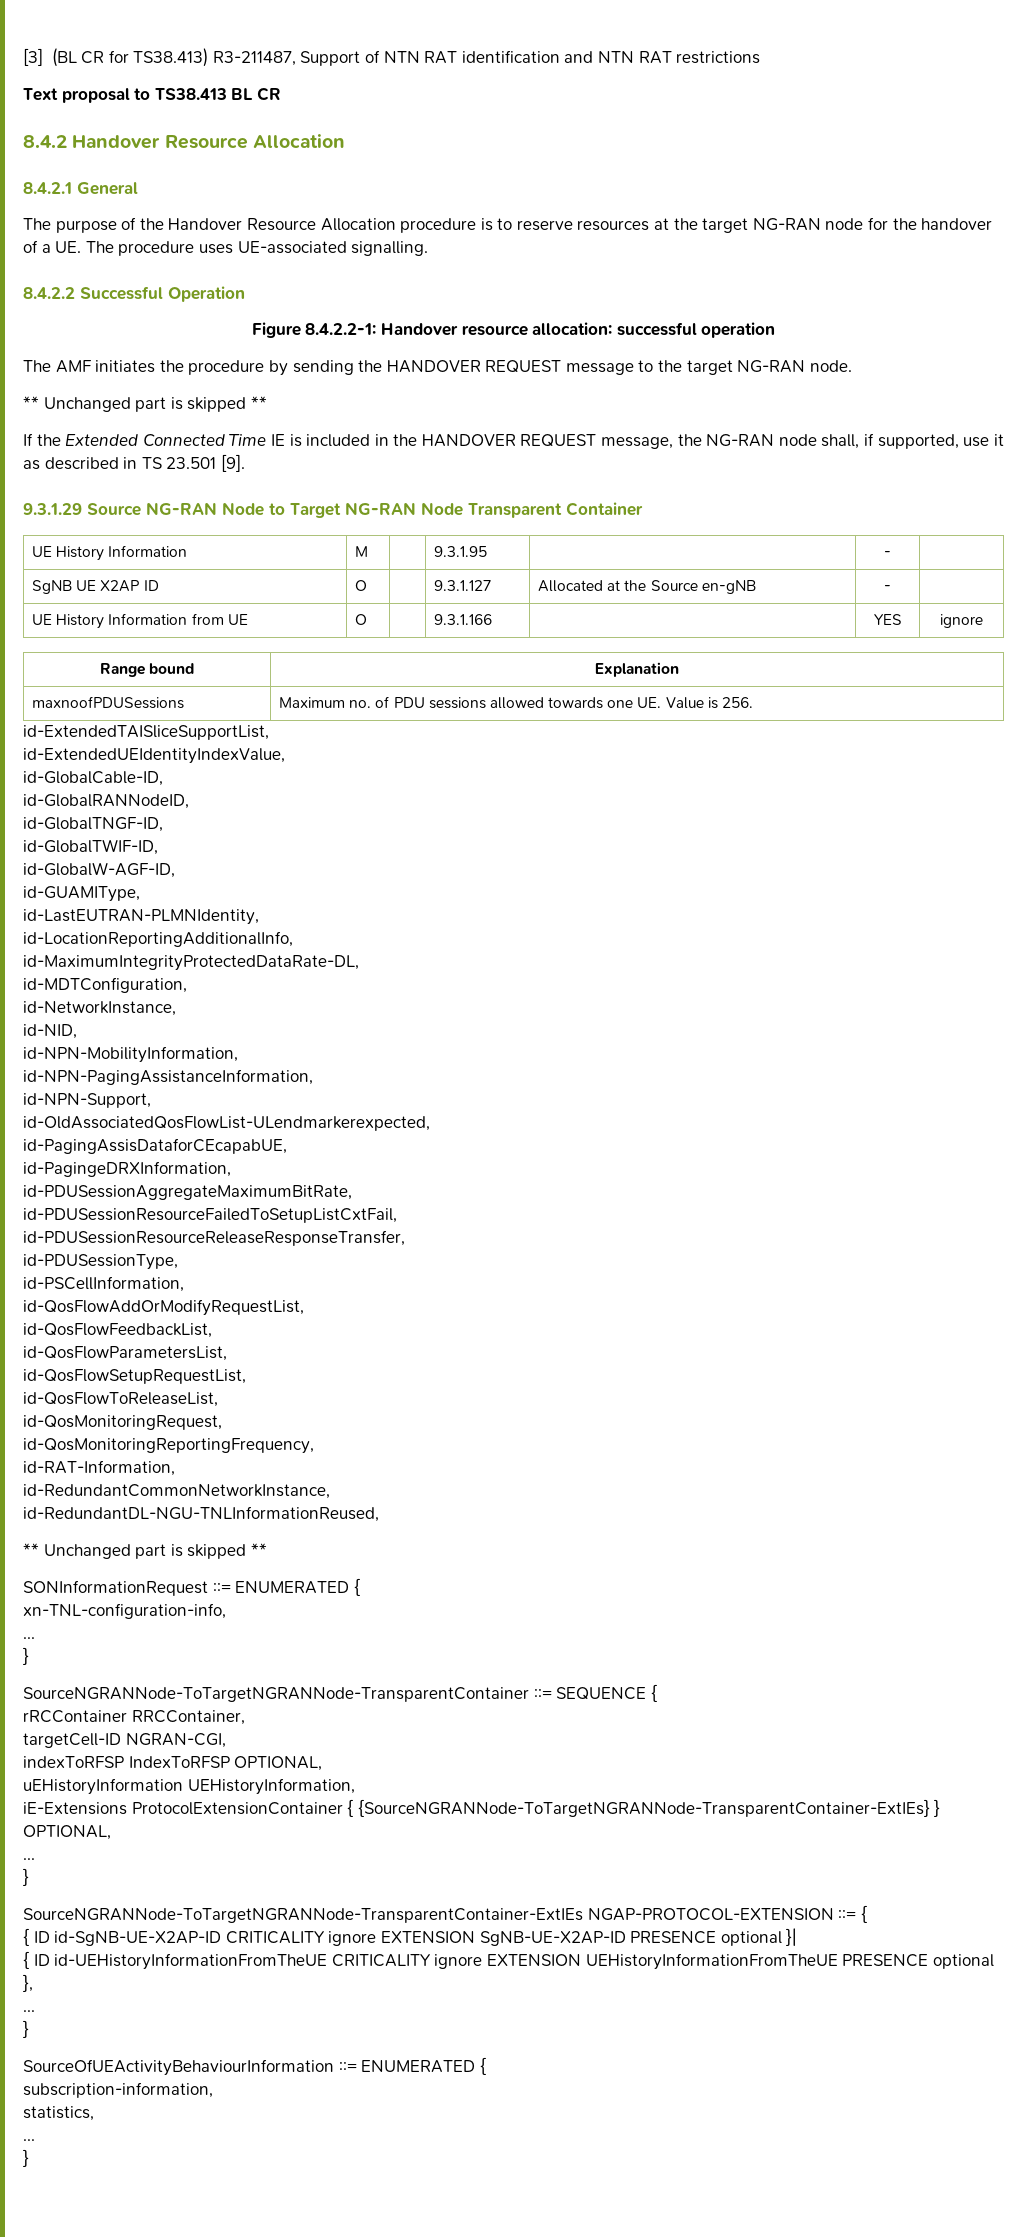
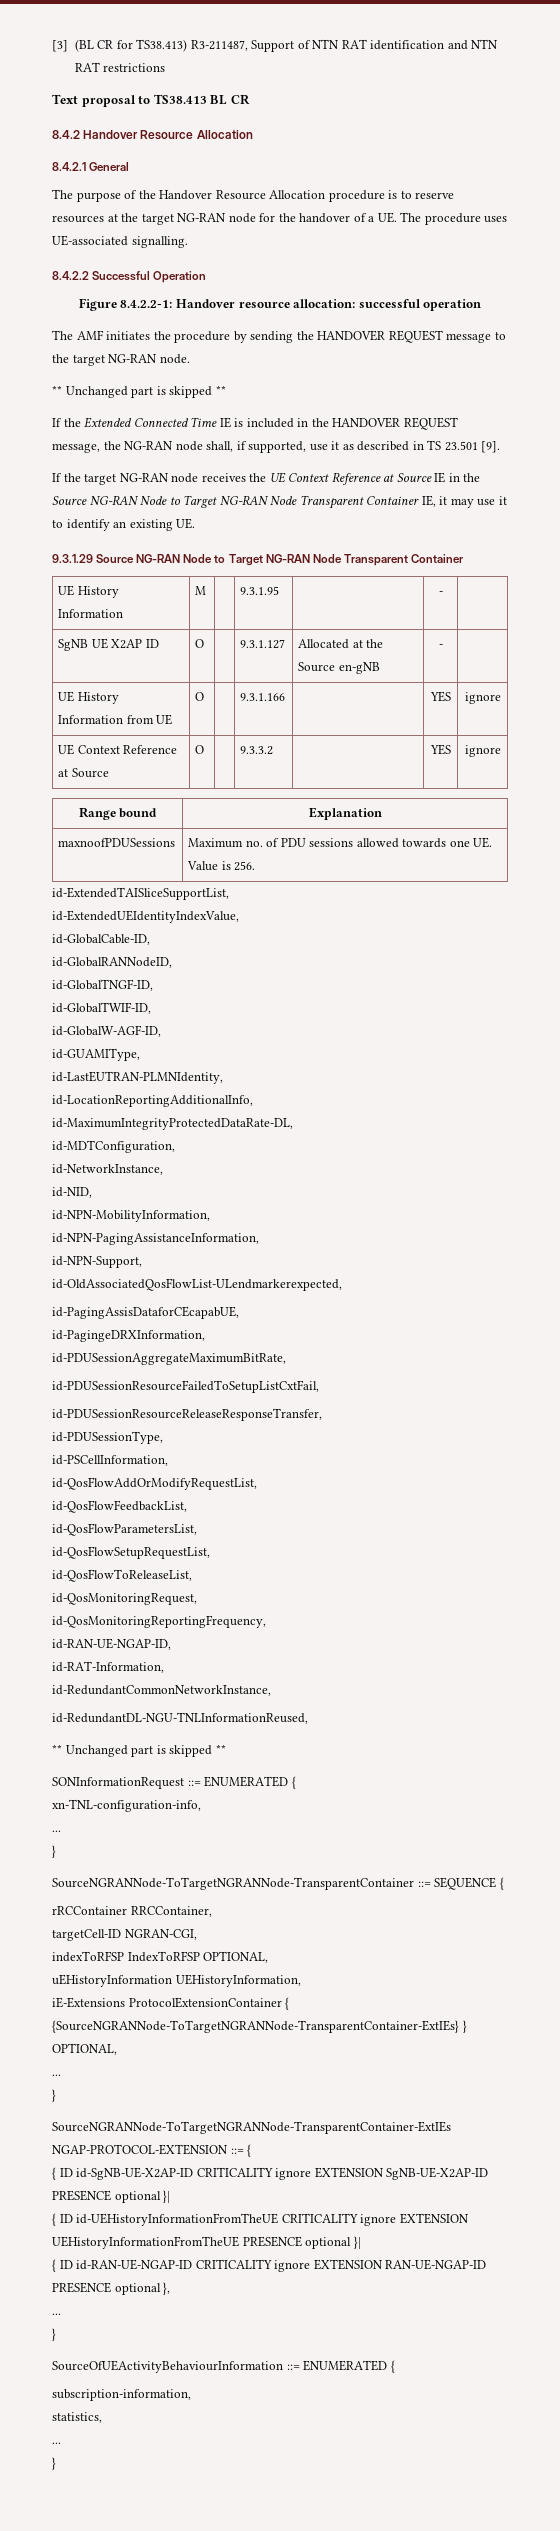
(245, 463) none -> [52,472,481,485] [52,495,507,509] [52,518,196,531] // If the target NG-RAN node receives the UE Context Reference at Source IE in the Source NG-RAN Node to Target NG-RAN Node Transparent Container IE, it may use it to identify an existing UE.
(983, 621) none -> [58,744,178,755] [58,768,109,778] [195,745,205,754] [240,746,274,755] [429,744,451,755] [464,745,501,757] // UE Context Reference at Source | O | | 9.3.3.2 | | YES | ignore
(314, 1446) none -> [52,1638,171,1650] // id-RAN-UE-NGAP-ID,
(994, 1961) none -> [353,2236,361,2249] [52,2259,487,2272] [52,2282,161,2295] }| // { ID id-RAN-UE-NGAP-ID CRITICALITY ignore EXTENSION RAN-UE-NGAP-ID PRESENCE optional

